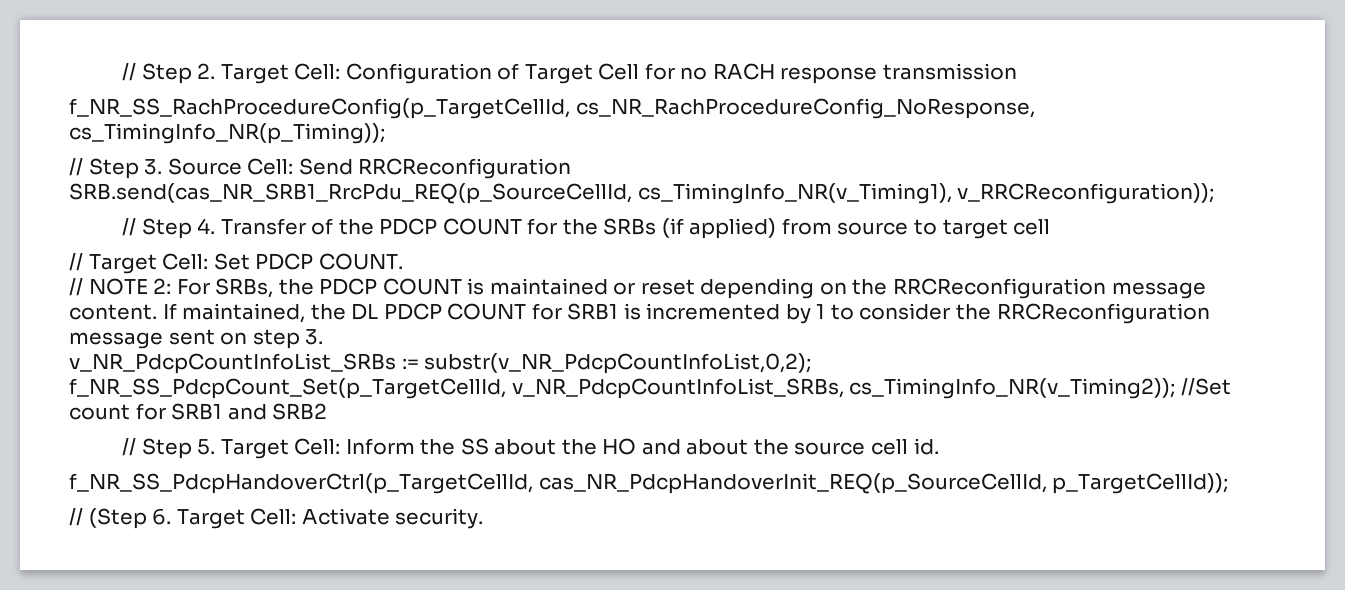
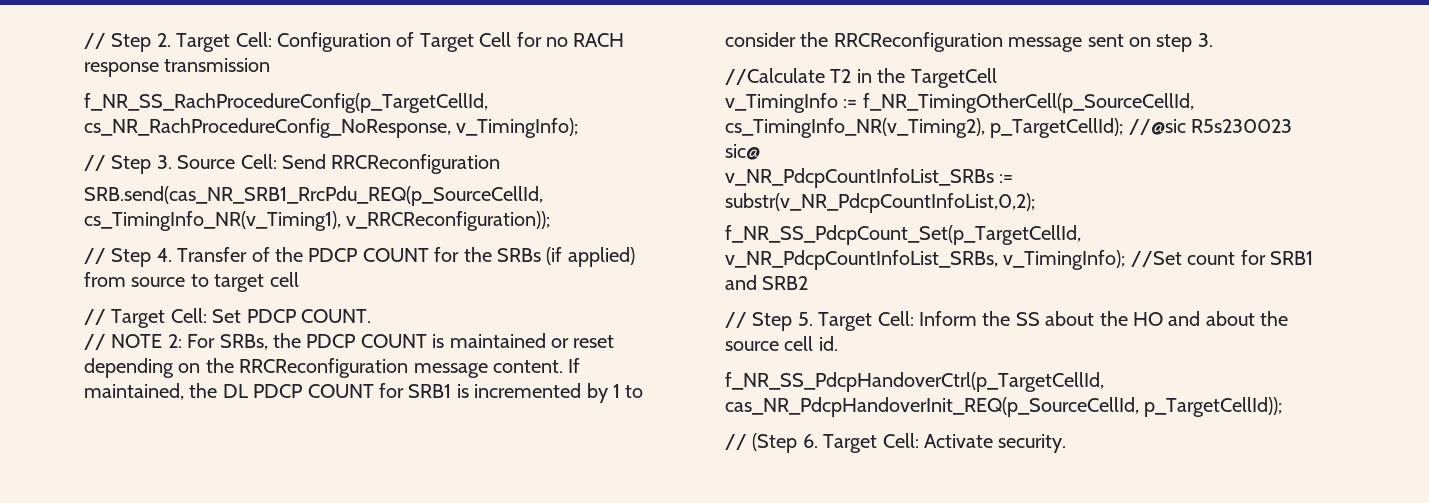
[69,123,385,144] cs_TimingInfo_NR(p_Timing)); -> [456,118,579,138] v_TimingInfo);
(324, 337) none -> [725,68,997,88] [725,93,1194,113] [725,118,1293,138] [725,144,760,160] // //Calculate T2 in the TargetCell // v_TimingInfo := f_NR_TimingOtherCell(p_SourceCellId, cs_TimingInfo_NR(v_Timing2), p_TargetCellId); //@sic R5s230023 sic@
[849,378,1176,399] cs_TimingInfo_NR(v_Timing2)); -> [1003,250,1126,270] v_TimingInfo);

